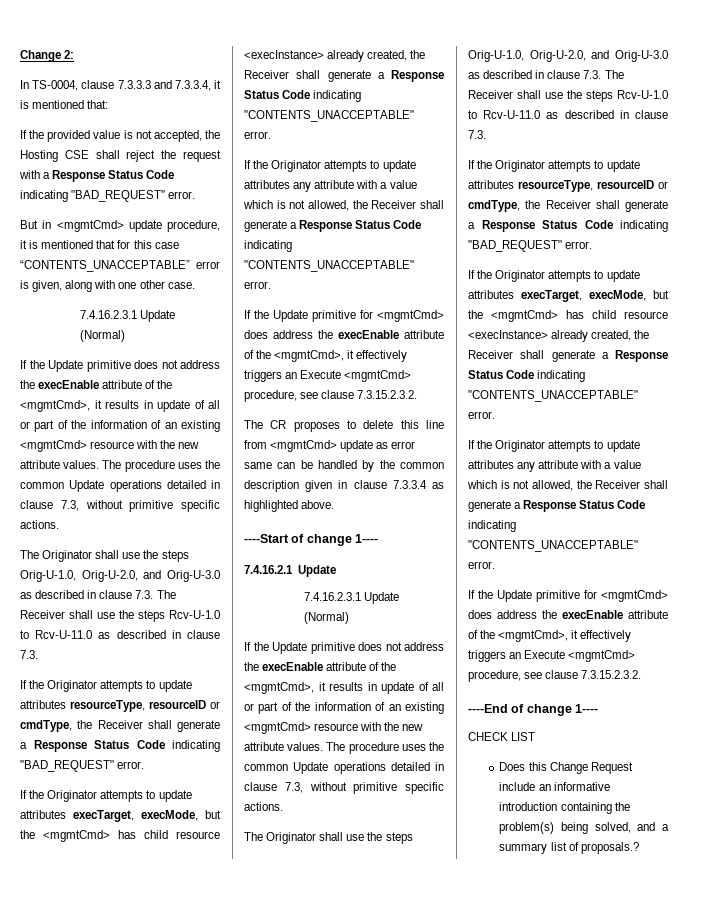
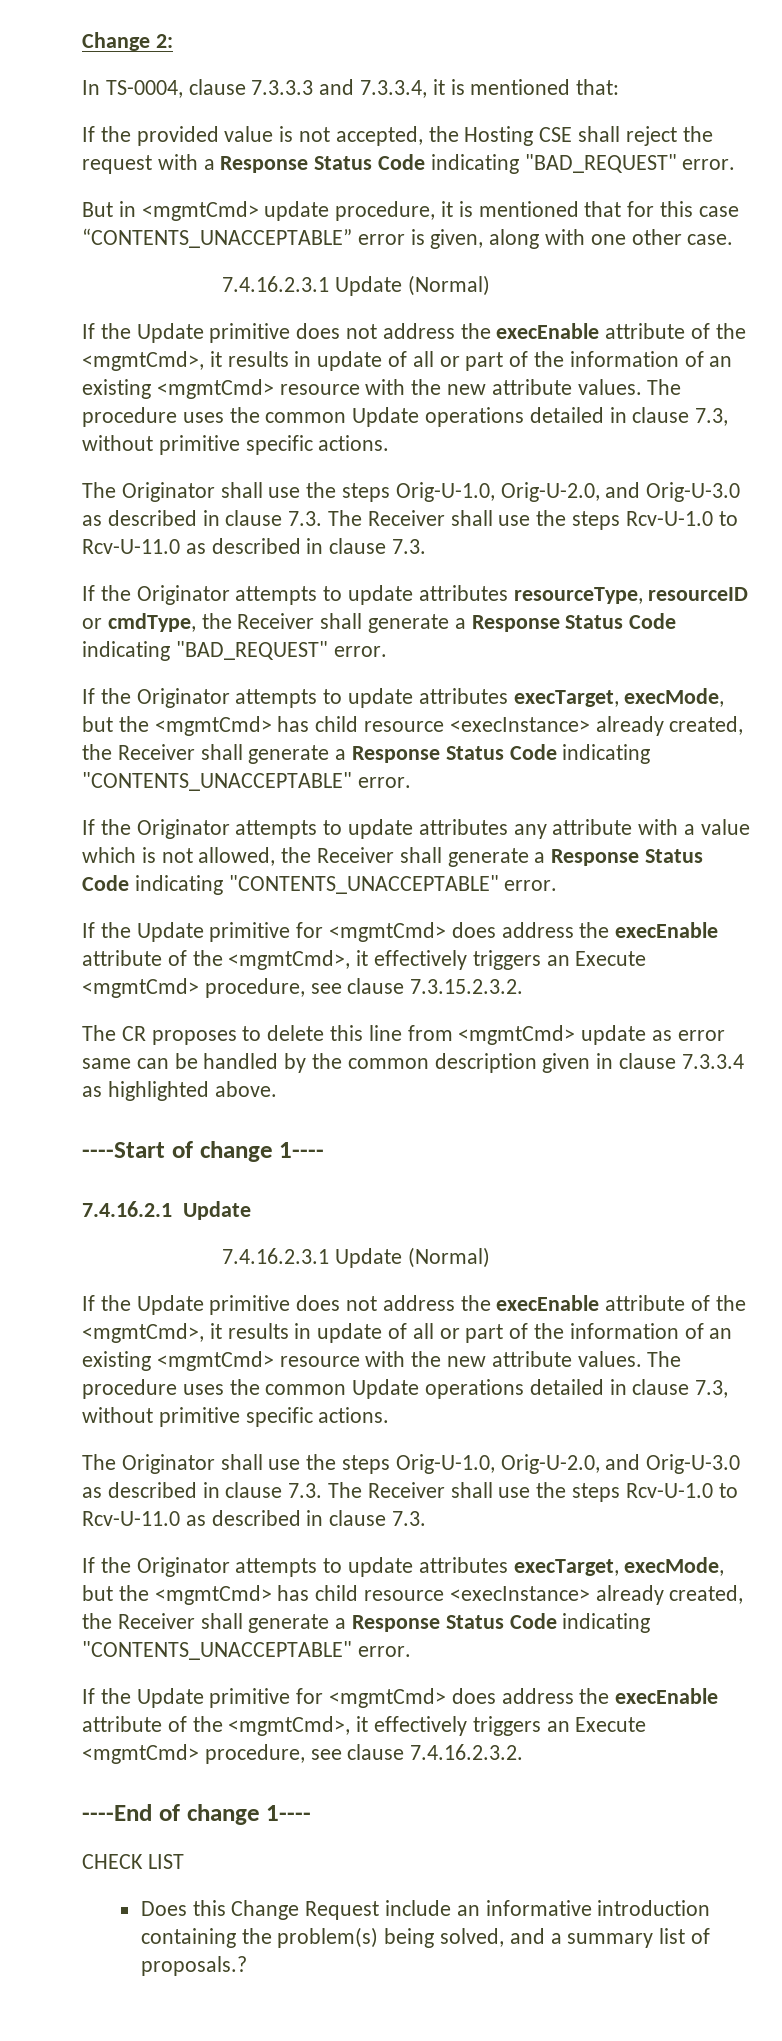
[468,160,640,172] [468,180,668,192] [468,200,668,212] [468,220,668,232] [468,240,593,252] // If the Originator attempts to update attributes resourceType, resourceID or cmdType, the Receiver shall generate a Response Status Code indicating "BAD_REQUEST" error. -> (427, 1518) none
[468,440,640,452] [468,460,641,472] [467,480,668,491] [468,500,646,512] [468,520,516,532] [468,540,638,552] [468,561,495,569] // If the Originator attempts to update attributes any attribute with a value which is not allowed, the Receiver shall generate a Response Status Code indicating "CONTENTS_UNACCEPTABLE" error. -> (411, 1651) none
[581,670,642,679] 7.3.15.2.3.2. -> [410,1744,524,1760] 7.4.16.2.3.2.

